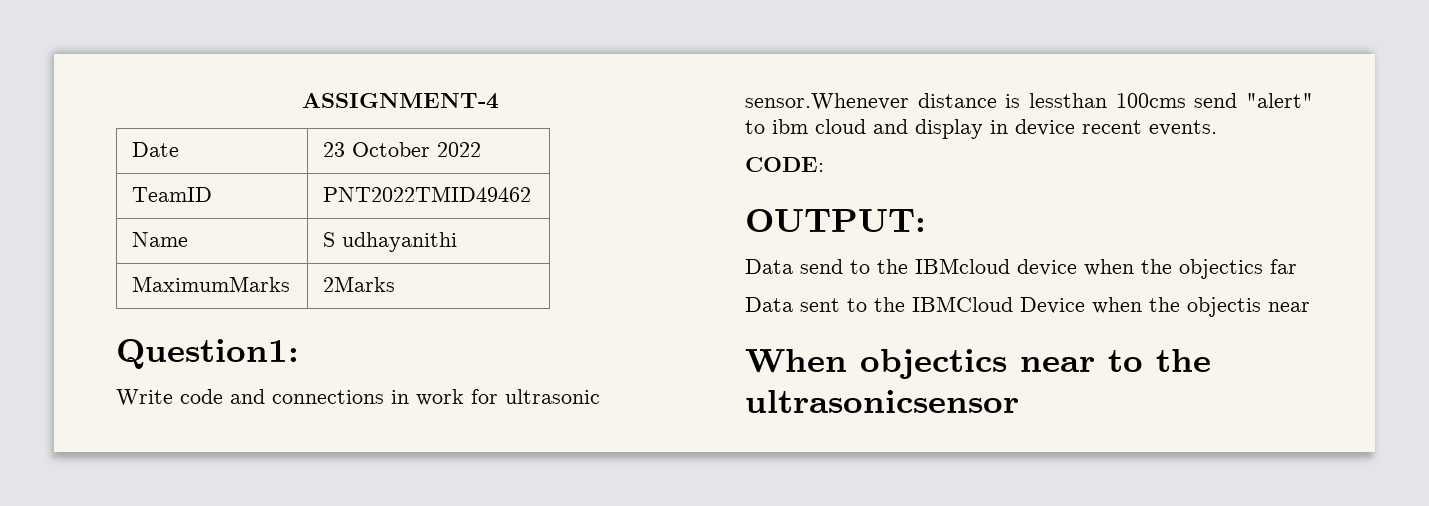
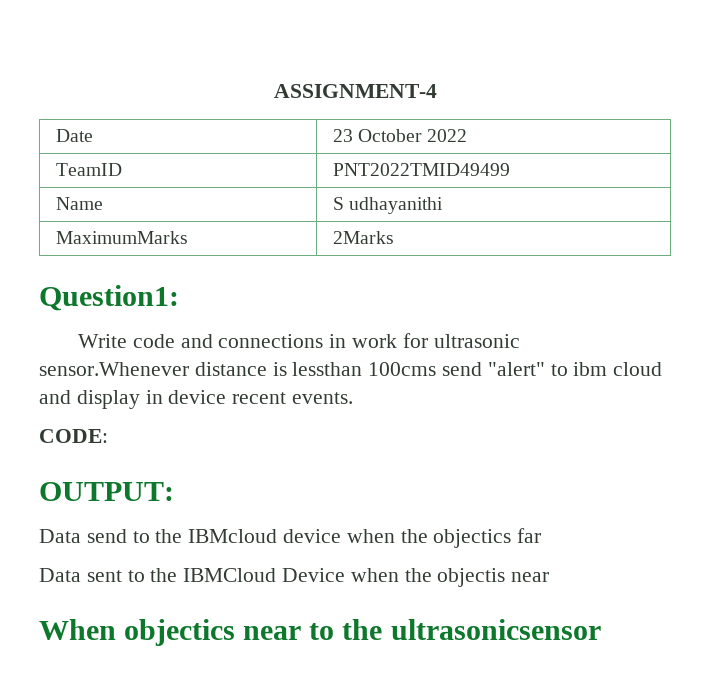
[323,186,532,202] PNT2022TMID49462 -> [332,163,510,176] PNT2022TMID49499

